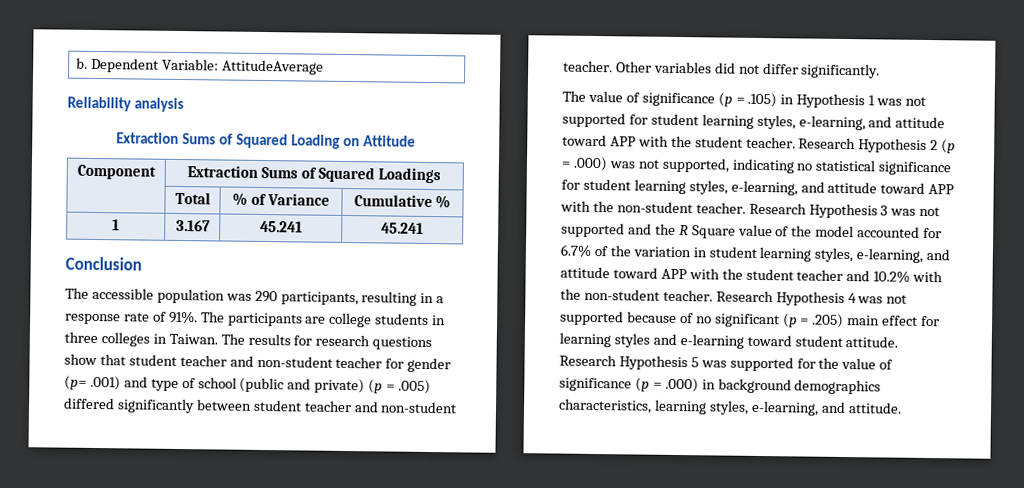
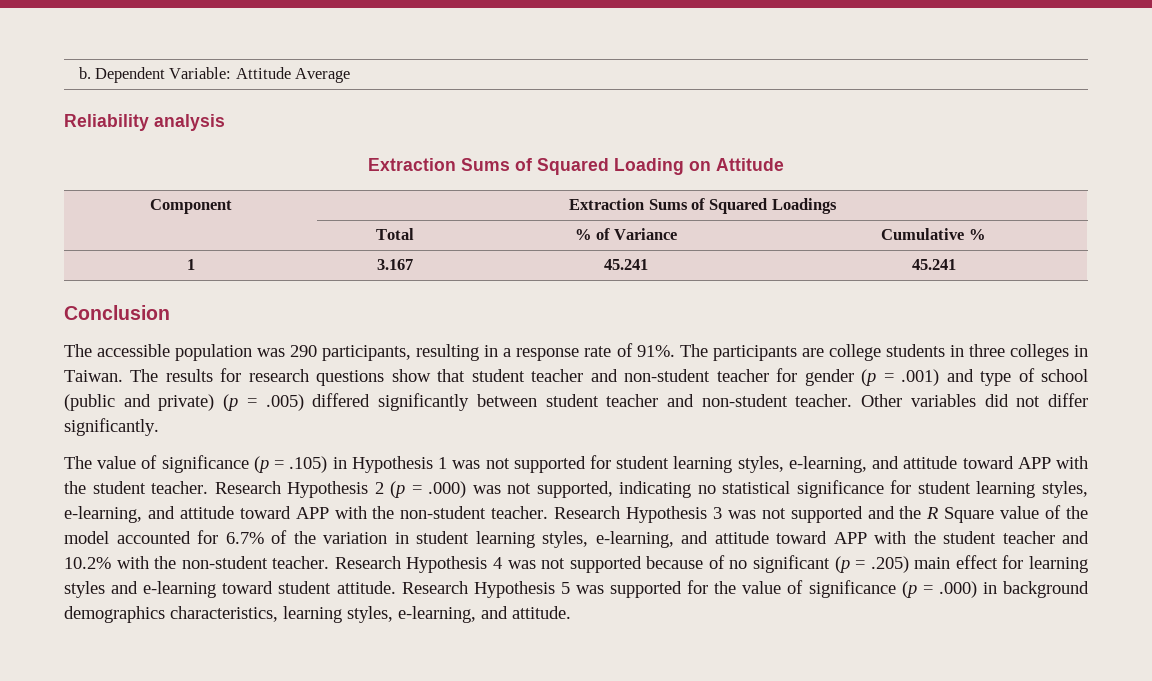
[221,59,324,75] AttitudeAverage -> [235,67,351,83] Attitude Average
[64,375,87,390] (p= -> [861,369,894,386] (p =

